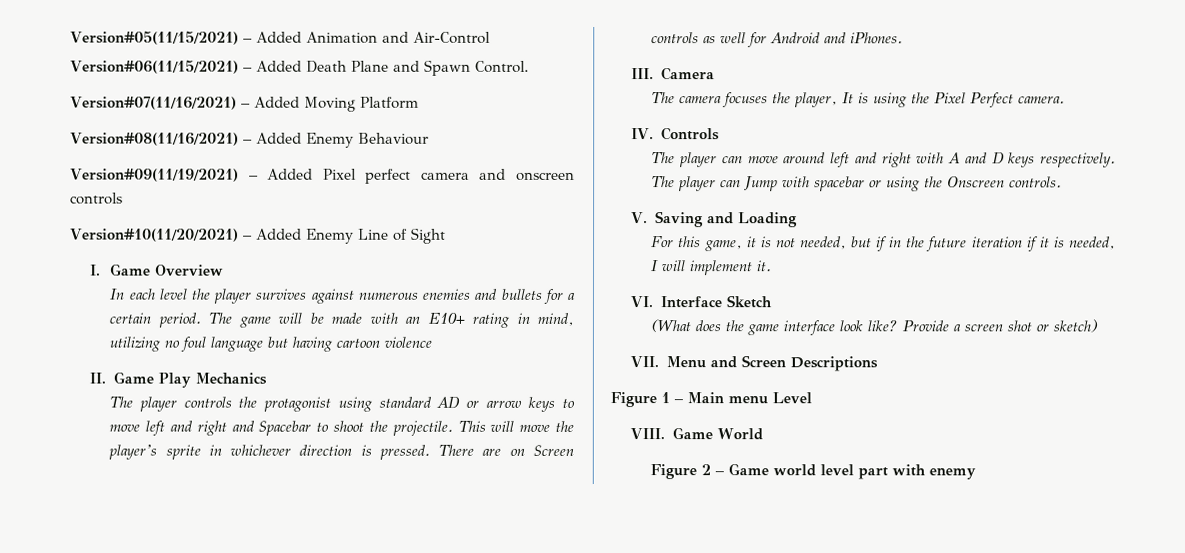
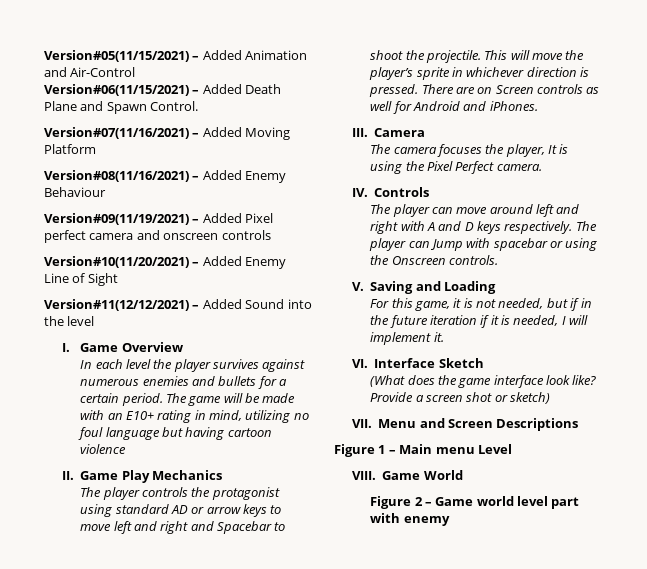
(446, 235) none -> [44,299,312,311] [44,316,95,326] // Version#11(12/12/2021) – Added Sound into the level

